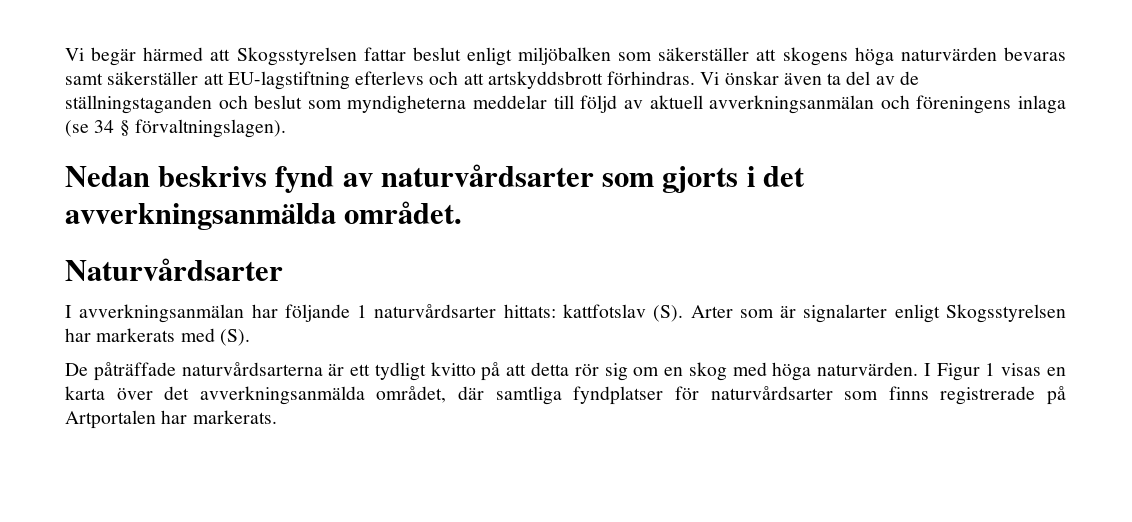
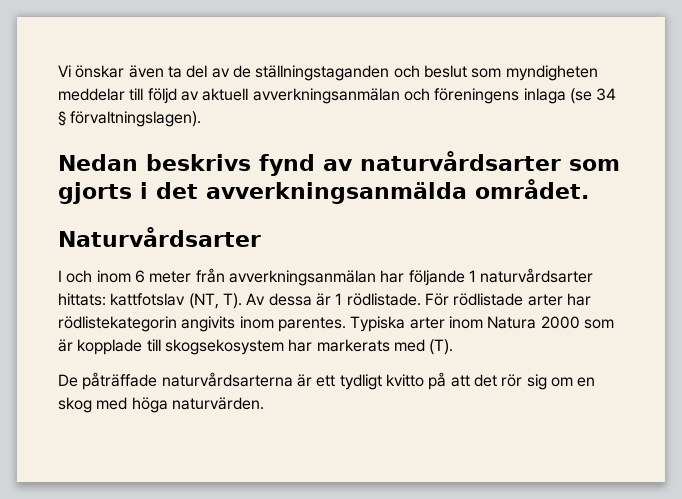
[65,47,1066,66] [65,71,720,90] Vi begär härmed att Skogsstyrelsen fattar beslut enligt miljöbalken som säkerställer att skogens höga naturvärden bevaras samt säkerställer att EU-lagstiftning efterlevs och att artskyddsbrott förhindras. Vi -> [58,65,71,77] Vi
[347,95,467,114] myndigheterna -> [505,65,598,81] myndigheten
(72, 311) none -> [66,268,225,283] och inom 6 meter från
[653,304,1067,323] (S). Arter som är signalarter enligt Skogsstyrelsen -> [188,293,591,309] [58,316,614,332] [58,339,284,355] (NT, T). Av dessa är 1 rödlistade. För rödlistade arter har rödlistekategorin angivits inom parentes. Typiska arter inom Natura 2000 som är kopplade till skogsekosystem
[219,329,250,346] (S). -> [429,339,454,355] (T).
[530,362,569,376] detta -> [473,374,497,387] det
[923,363,1066,381] [65,386,1067,405] [65,410,277,429] I Figur 1 visas en karta över det avverkningsanmälda området, där samtliga fyndplatser för naturvårdsarter som finns registrerade på Artportalen har markerats. -> (264, 403) none

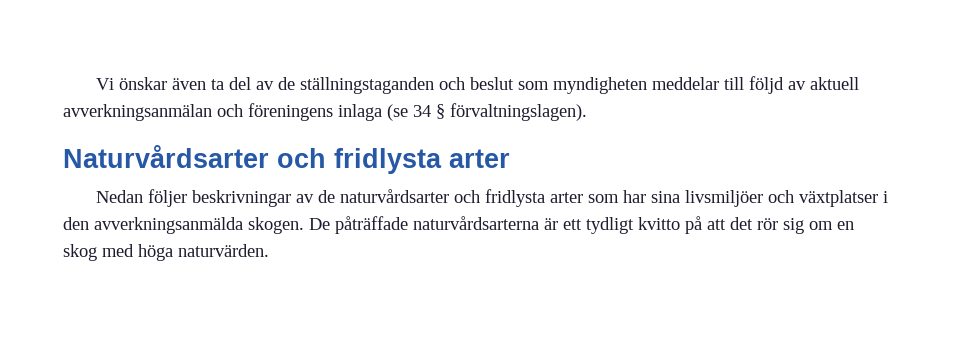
[58,151,620,176] [58,179,589,204] [58,227,261,247] [58,268,594,286] [58,293,591,309] [58,316,614,332] [58,339,454,355] Nedan beskrivs fynd av naturvårdsarter som gjorts i det avverkningsanmälda området. // Naturvårdsarter // I och inom 6 meter från avverkningsanmälan har följande 1 naturvårdsarter hittats: kattfotslav (NT, T). Av dessa är 1 rödlistade. För rödlistade arter har rödlistekategorin angivits inom parentes. Typiska arter inom Natura 2000 som är kopplade till skogsekosystem har markerats med (T). // -> [63,145,510,174] [96,189,889,207] [63,217,304,234] Naturvårdsarter och fridlysta arter // Nedan följer beskrivningar av de naturvårdsarter och fridlysta arter som har sina livsmiljöer och växtplatser i den avverkningsanmälda skogen.

